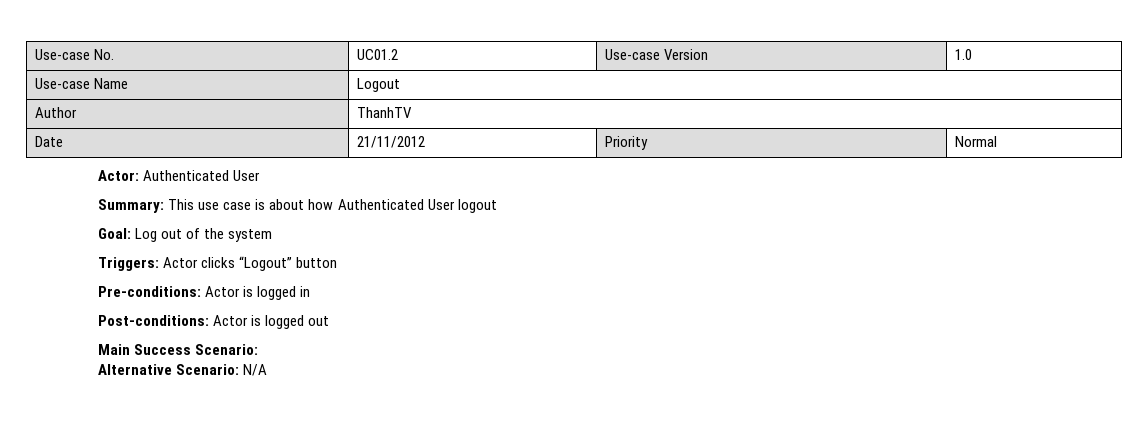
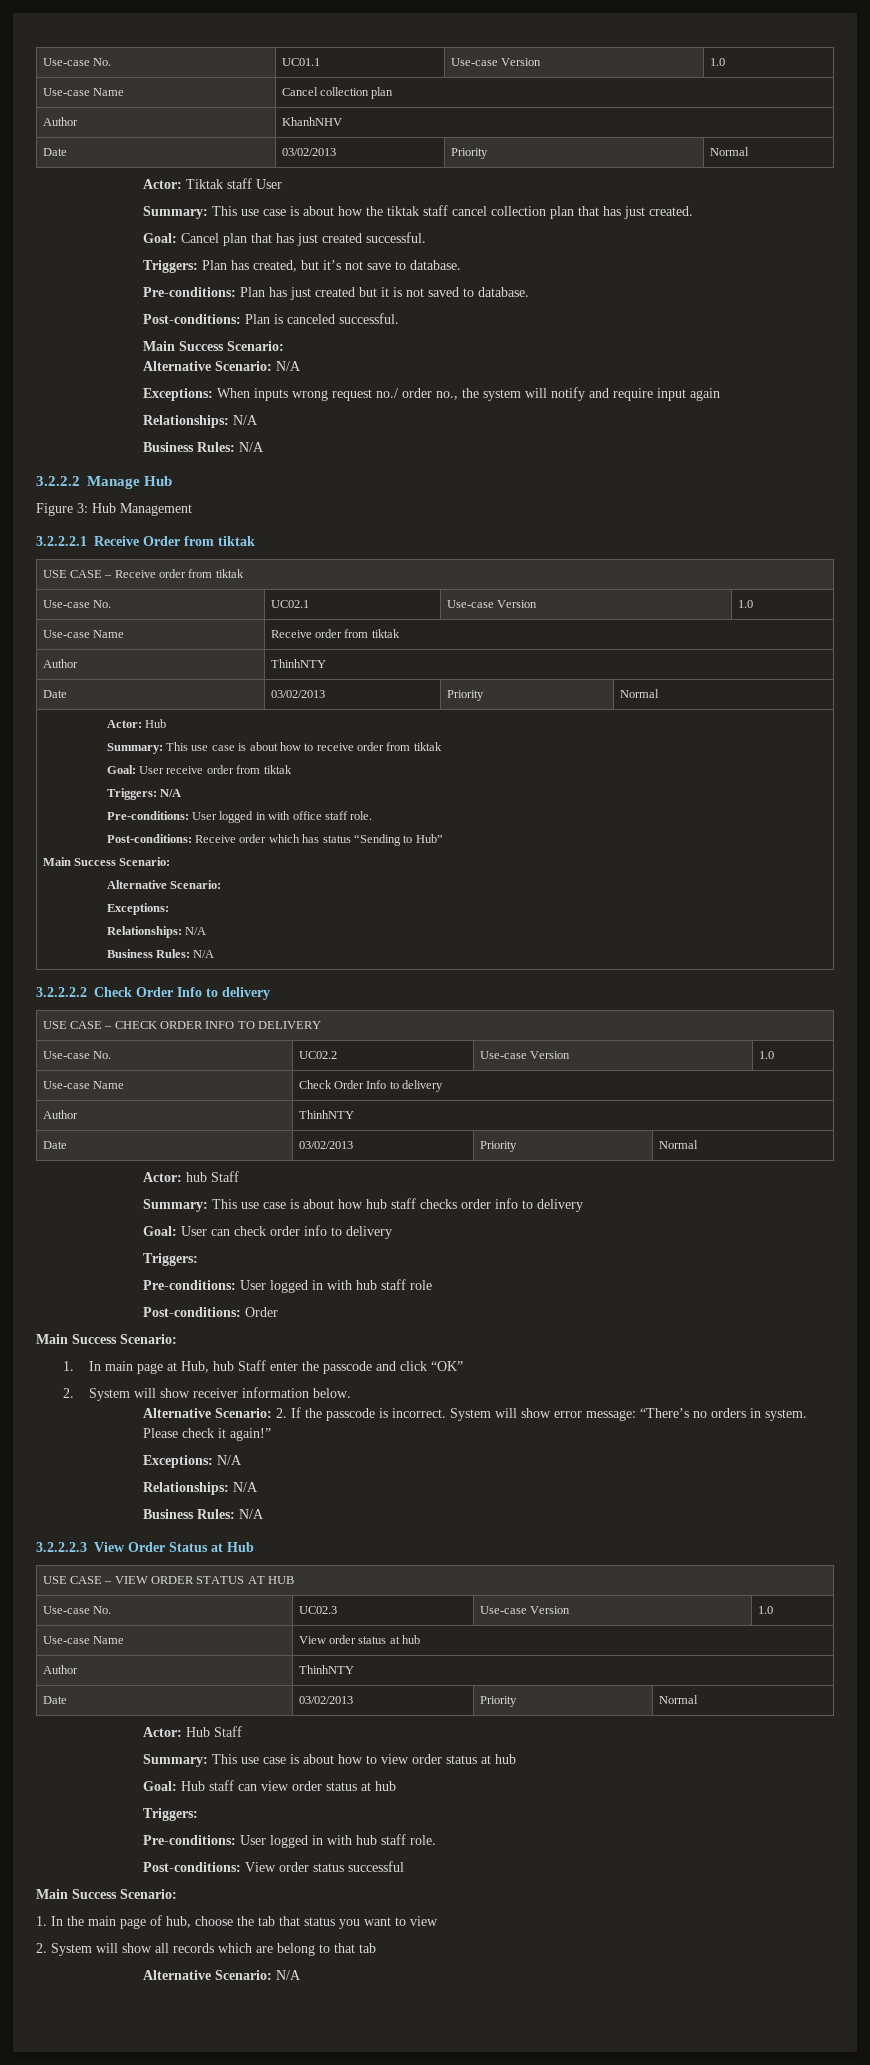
[35,49,115,60] [357,49,399,60] [605,49,709,60] [955,49,973,60] [35,78,129,89] [357,78,401,92] [35,107,78,118] [357,107,413,118] [35,136,64,147] [357,136,426,148] [605,136,649,150] [955,136,998,147] [98,170,230,181] Use-case No. | UC01.2 | Use-case Version | 1.0 // Use-case Name | Logout // Author | ThanhTV // Date | 21/11/2012 | Priority | Normal // Actor: Authenticated -> [42,58,111,66] [281,58,320,66] [450,58,541,66] [709,58,725,66] [42,88,124,96] [281,87,394,99] [42,117,78,126] [281,117,342,126] [42,148,67,156] [281,148,336,156] [450,148,488,159] [709,147,749,156] [142,178,252,189] Use-case No. | UC01.1 | Use-case Version | 1.0 // Use-case Name | Cancel collection plan // Author | KhanhNHV // Date | 03/02/2013 | Priority | Normal // Actor: Tiktak staff
[337,199,497,213] [98,228,273,242] [98,256,338,271] [98,286,311,300] [98,315,330,329] Authenticated User logout // Goal: Log out of the system // Triggers: Actor clicks “Logout” button // Pre-conditions: Actor is logged in // Post-conditions: Actor is logged out -> [365,205,693,219] [142,232,426,246] [142,260,461,273] [142,287,529,300] [142,313,399,324] the tiktak staff cancel collection plan that has just created. // Goal: Cancel plan that has just created successful. // Triggers: Plan has created, but it’s not save to database. // Pre-conditions: Plan has just created but it is not saved to database. // Post-conditions: Plan is canceled successful.
(268, 370) none -> [142,387,720,401] [142,415,258,428] [142,442,264,452] [36,476,173,489] [36,503,192,516] [36,536,255,546] [42,569,244,578] [42,600,111,608] [270,600,309,608] [446,600,537,608] [737,600,753,608] [42,630,124,638] [270,629,400,638] [42,659,78,668] [270,659,326,668] [42,690,67,698] [270,690,325,698] [446,690,484,701] [619,689,659,698] [106,719,167,728] [106,742,442,754] [106,765,292,774] [106,788,182,800] [106,811,373,823] [106,834,443,846] [42,857,171,866] [106,880,222,889] [106,903,169,915] [106,926,207,938] [106,949,215,958] [36,987,270,1000] [42,1021,322,1029] [42,1051,111,1059] [298,1051,337,1059] [479,1051,570,1059] [758,1051,774,1059] [42,1081,124,1089] [298,1080,444,1092] [42,1110,78,1119] [298,1110,354,1119] [42,1141,67,1149] [298,1141,353,1149] [479,1141,517,1152] [658,1140,698,1149] [142,1171,239,1182] [142,1198,583,1212] [142,1225,392,1239] [142,1253,198,1266] [142,1279,432,1293] [142,1307,278,1317] [36,1334,177,1344] [62,1360,464,1374] [62,1387,352,1401] [142,1407,807,1421] [142,1428,271,1441] [142,1455,242,1468] [142,1482,258,1495] [142,1509,264,1519] [36,1542,254,1552] [42,1576,295,1584] [42,1606,111,1614] [298,1606,337,1614] [479,1606,570,1614] [757,1606,773,1614] [42,1636,124,1644] [298,1635,421,1644] [42,1665,78,1674] [298,1665,354,1674] [42,1696,67,1704] [298,1696,353,1704] [479,1696,517,1707] [658,1695,698,1704] [142,1726,242,1737] [142,1754,516,1767] [142,1780,396,1791] [142,1808,198,1821] [142,1834,436,1848] [142,1861,404,1872] [36,1889,177,1899] [36,1915,438,1929] [36,1943,376,1956] [142,1970,301,1980] // Exceptions: When inputs wrong request no./ order no., the system will notify and require input again // Relationships: N/A // Business Rules: N/A // 3.2.2.2 Manage Hub // Figure 3: Hub Management // 3.2.2.2.1 Receive Order from tiktak // USE CASE – Receive order from tiktak // Use-case No. | UC02.1 | Use-case Version | 1.0 // Use-case Name | Receive order from tiktak // Author | ThinhNTY // Date | 03/02/2013 | Priority | Normal // Actor: Hub // Summary: This use case is about how to receive order from tiktak // Goal: User receive order from tiktak // Triggers: N/A // Pre-conditions: User logged in with office staff role. // Post-conditions: Receive order which has status “Sending to Hub” // Main Success Scenario: // Alternative Scenario: // Exceptions: // Relationships: N/A // Business Rules: N/A // 3.2.2.2.2 Check Order Info to delivery // USE CASE – CHECK ORDER INFO TO DELIVERY // Use-case No. | UC02.2 | Use-case Version | 1.0 // Use-case Name | Check Order Info to delivery // Author | ThinhNTY // Date | 03/02/2013 | Priority | Normal // Actor: hub Staff // Summary: This use case is about how hub staff checks order info to delivery // Goal: User can check order info to delivery // Triggers: // Pre-conditions: User logged in with hub staff role // Post-conditions: Order // Main Success Scenario: // 1. In main page at Hub, hub Staff enter the passcode and click “OK” // 2. System will show receiver information below. // Alternative Scenario: 2. If the passcode is incorrect. System will show error message: “There’s no orders in system. Please check it again!” // Exceptions: N/A // Relationships: N/A // Business Rules: N/A // 3.2.2.2.3 View Order Status at Hub // USE CASE – VIEW ORDER STATUS AT HUB // Use-case No. | UC02.3 | Use-case Version | 1.0 // Use-case Name | View order status at hub // Author | ThinhNTY // Date | 03/02/2013 | Priority | Normal // Actor: Hub Staff // Summary: This use case is about how to view order status at hub // Goal: Hub staff can view order status at hub // Triggers: // Pre-conditions: User logged in with hub staff role. // Post-conditions: View order status successful // Main Success Scenario: // 1. In the main page of hub, choose the tab that status you want to view // 2. System will show all records which are belong to that tab // Alternative Scenario: N/A

